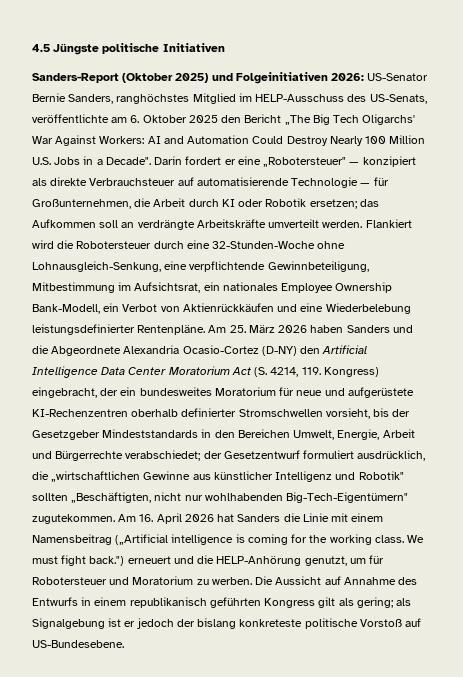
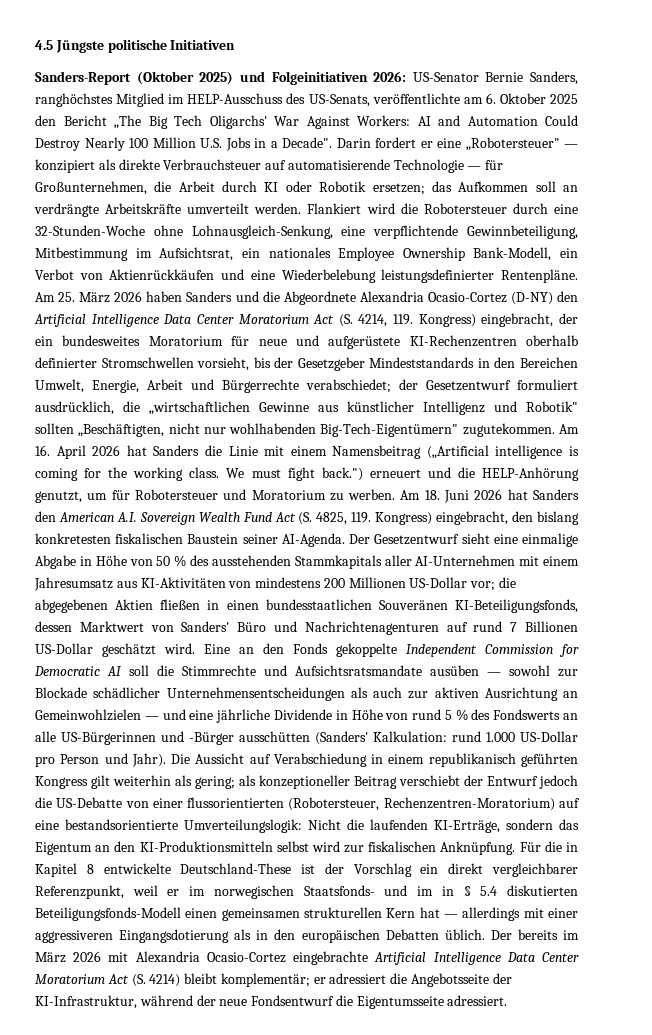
[255,576,418,585] [32,597,78,606] Die Aussicht auf Annahme des Entwurfs -> [400,489,580,503] [35,511,579,525] [35,533,578,547] [35,555,579,569] [34,577,517,591] [35,599,578,613] [35,621,578,635] [35,643,579,657] [34,665,578,677] [35,687,578,701] [35,709,578,723] [35,731,578,745] [35,753,367,767] Am 18. Juni 2026 hat Sanders den American A.I. Sovereign Wealth Fund Act (S. 4825, 119. Kongress) eingebracht, den bislang konkretesten fiskalischen Baustein seiner AI-Agenda. Der Gesetzentwurf sieht eine einmalige Abgabe in Höhe von 50 % des ausstehenden Stammkapitals aller AI-Unternehmen mit einem Jahresumsatz aus KI-Aktivitäten von mindestens 200 Millionen US-Dollar vor; die abgegebenen Aktien fließen in einen bundesstaatlichen Souveränen KI-Beteiligungsfonds, dessen Marktwert von Sanders' Büro und Nachrichtenagenturen auf rund 7 Billionen US-Dollar geschätzt wird. Eine an den Fonds gekoppelte Independent Commission for Democratic AI soll die Stimmrechte und Aufsichtsratsmandate ausüben — sowohl zur Blockade schädlicher Unternehmensentscheidungen als auch zur aktiven Ausrichtung an Gemeinwohlzielen — und eine jährliche Dividende in Höhe von rund 5 % des Fondswerts an alle US-Bürgerinnen und -Bürger ausschütten (Sanders' Kalkulation: rund 1.000 US-Dollar pro Person und Jahr). Die Aussicht auf Verabschiedung
(336, 602) none -> [113,775,171,786] weiterhin
[32,618,422,629] [32,640,124,648] Signalgebung ist er jedoch der bislang konkreteste politische Vorstoß auf US-Bundesebene. -> [259,775,578,789] [35,797,580,811] [35,819,579,833] [35,841,578,855] [35,863,578,877] [35,885,579,899] [35,907,578,921] [35,929,580,943] [35,951,579,965] [35,973,512,987] [35,995,508,1009] konzeptioneller Beitrag verschiebt der Entwurf jedoch die US-Debatte von einer flussorientierten (Robotersteuer, Rechenzentren-Moratorium) auf eine bestandsorientierte Umverteilungslogik: Nicht die laufenden KI-Erträge, sondern das Eigentum an den KI-Produktionsmitteln selbst wird zur fiskalischen Anknüpfung. Für die in Kapitel 8 entwickelte Deutschland-These ist der Vorschlag ein direkt vergleichbarer Referenzpunkt, weil er im norwegischen Staatsfonds- und im in § 5.4 diskutierten Beteiligungsfonds-Modell einen gemeinsamen strukturellen Kern hat — allerdings mit einer aggressiveren Eingangsdotierung als in den europäischen Debatten üblich. Der bereits im März 2026 mit Alexandria Ocasio-Cortez eingebrachte Artificial Intelligence Data Center Moratorium Act (S. 4214) bleibt komplementär; er adressiert die Angebotsseite der KI-Infrastruktur, während der neue Fondsentwurf die Eigentumsseite adressiert.

